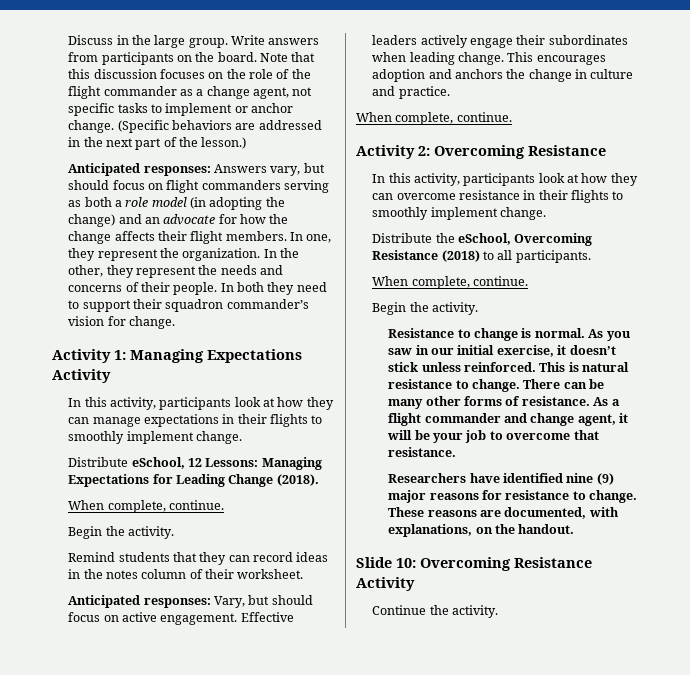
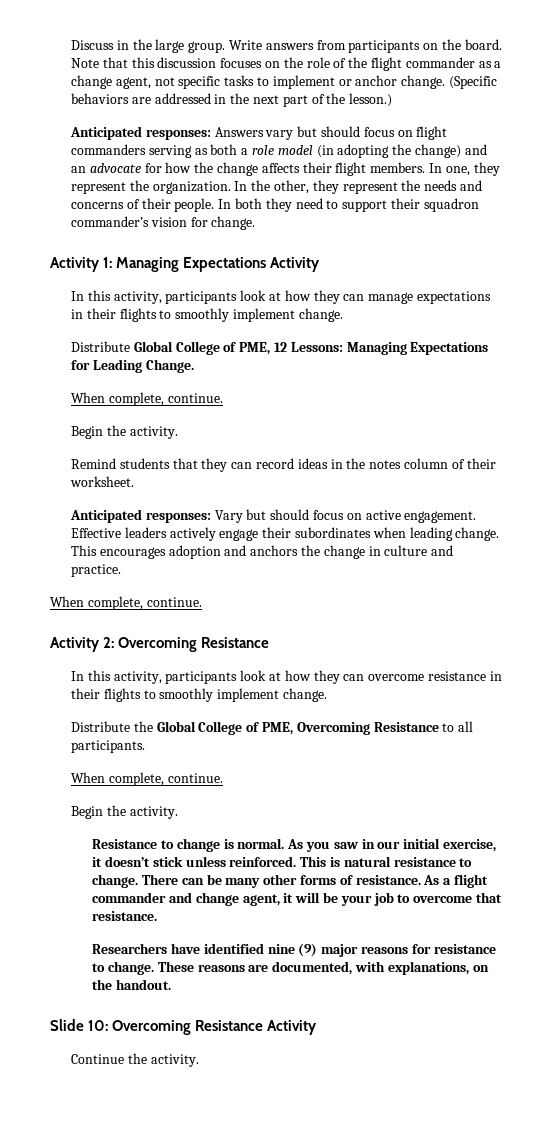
[270,166,301,176] vary, -> [265,130,294,140] vary
[131,457,185,469] eSchool, -> [133,341,271,355] Global College of PME,
[228,474,319,487] Change (2018). -> [145,359,194,373] Change.
[213,596,245,608] Vary, -> [214,510,243,523] Vary
[457,233,593,246] [372,250,480,262] eSchool, Overcoming Resistance (2018) -> [156,721,439,735] Global College of PME, Overcoming Resistance

